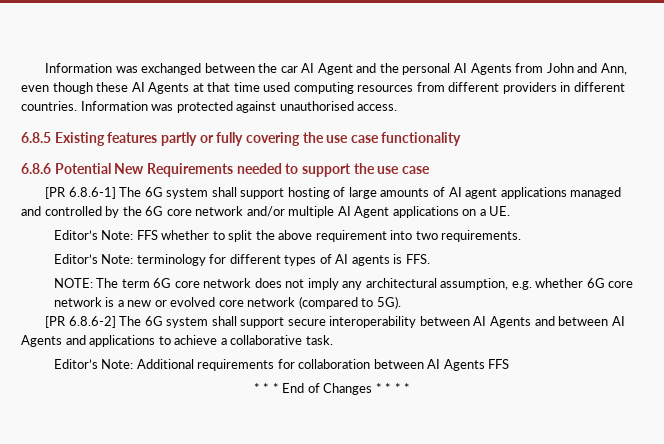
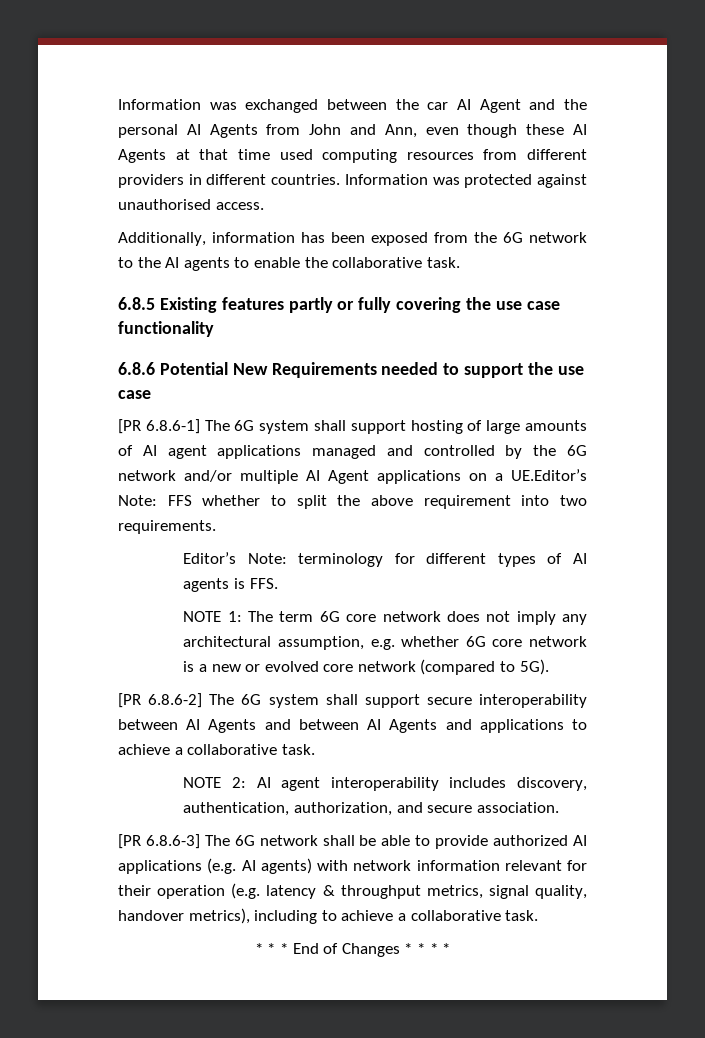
(398, 107) none -> [118,232,587,246] [118,257,460,271] // Additionally, information has been exposed from the 6G network to the AI agents to enable the collaborative task.
[166,209,192,216] core -> (587, 450) none
[489,206,511,216] [53,230,98,240] UE. // Editor’s -> [511,469,587,481] UE.Editor’s
[53,278,93,288] NOTE: -> [183,611,242,622] NOTE 1:
[53,359,510,371] Editor’s Note: Additional requirements for collaboration between AI Agents FFS -> [183,777,587,791] [183,802,559,816] [118,834,588,849] [118,858,587,874] [118,883,587,899] [118,908,539,924] NOTE 2: AI agent interoperability includes discovery, authentication, authorization, and secure association. // [PR 6.8.6-3] The 6G network shall be able to provide authorized AI applications (e.g. AI agents) with network information relevant for their operation (e.g. latency & throughput metrics, signal quality, handover metrics), including to achieve a collaborative task.

